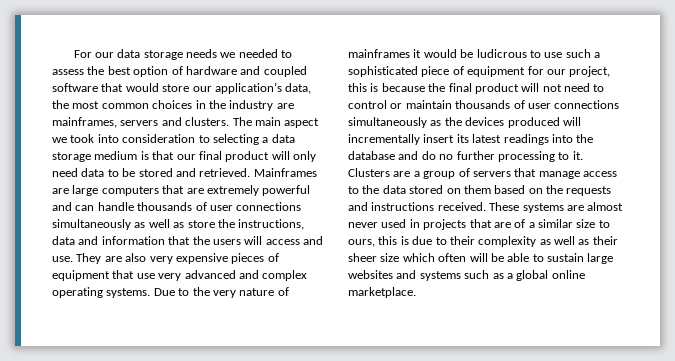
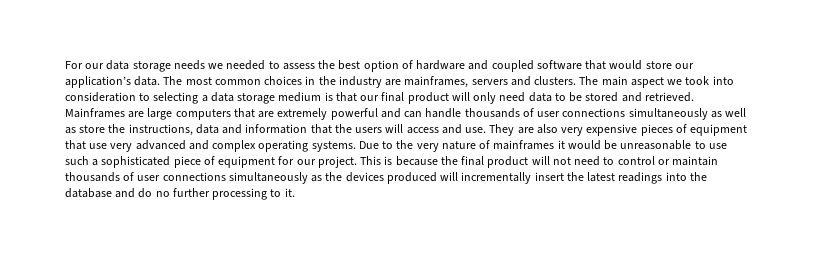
[285,83,312,94] [52,100,69,109] data, the -> [134,76,183,86] data. The
[476,49,527,58] ludicrous -> [620,140,692,150] unreasonable
[569,66,611,77] [348,83,367,92] project, this -> [317,156,382,168] project. This
[456,134,469,143] its -> [566,172,584,181] the
[348,168,617,179] [348,185,612,196] [348,202,624,213] [348,219,610,230] [348,236,618,247] [348,253,614,264] [348,270,585,281] [348,287,416,298] Clusters are a group of servers that manage access to the data stored on them based on the requests and instructions received. These systems are almost never used in projects that are of a similar size to ours, this is due to their complexity as well as their sheer size which often will be able to sustain large websites and systems such as a global online marketplace. -> (295, 192) none

